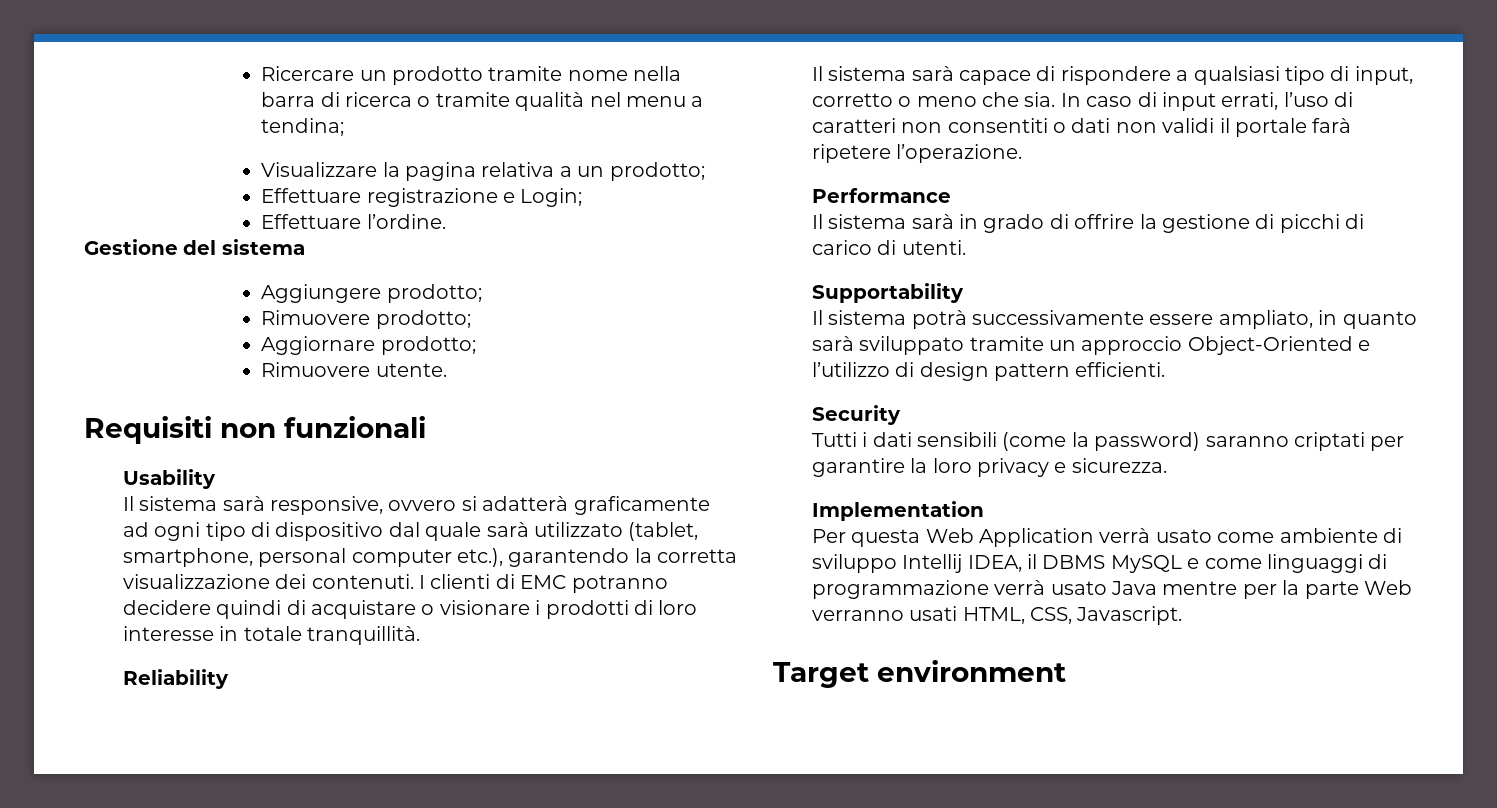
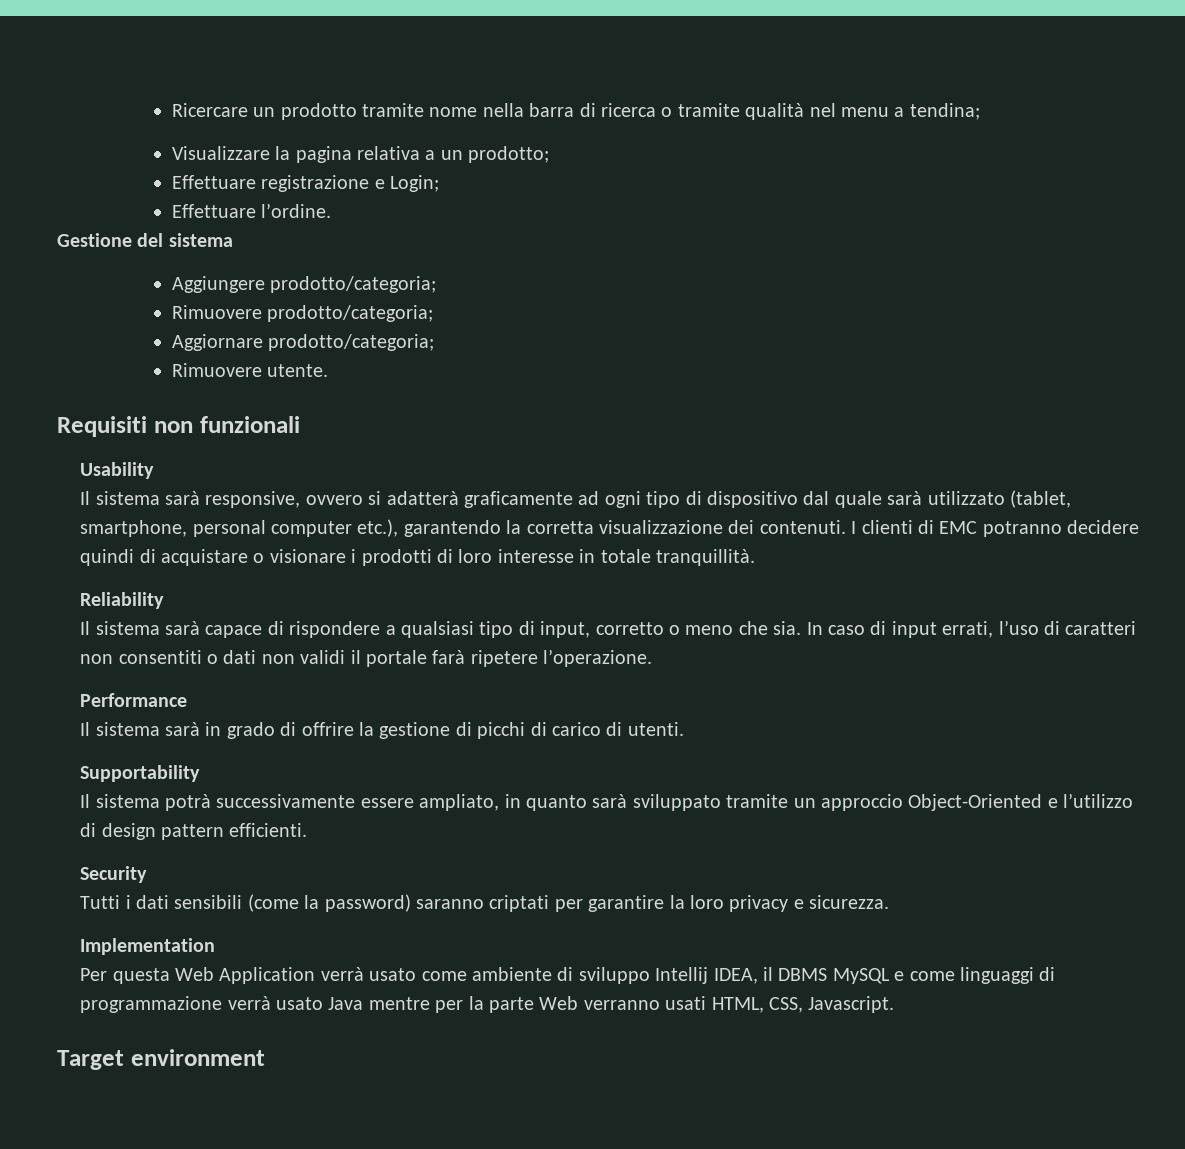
[386,284,482,303] [261,310,471,329] prodotto; // Rimuovere prodotto; -> [270,276,437,293] [171,305,434,322] prodotto/categoria; // Rimuovere prodotto/categoria;
[380,336,476,355] prodotto; -> [268,334,435,351] prodotto/categoria;

